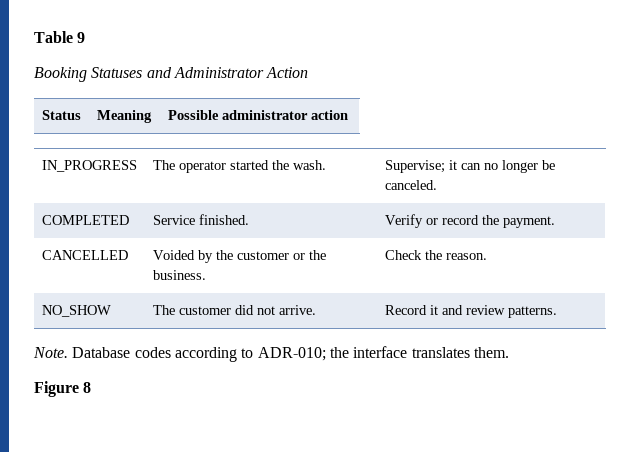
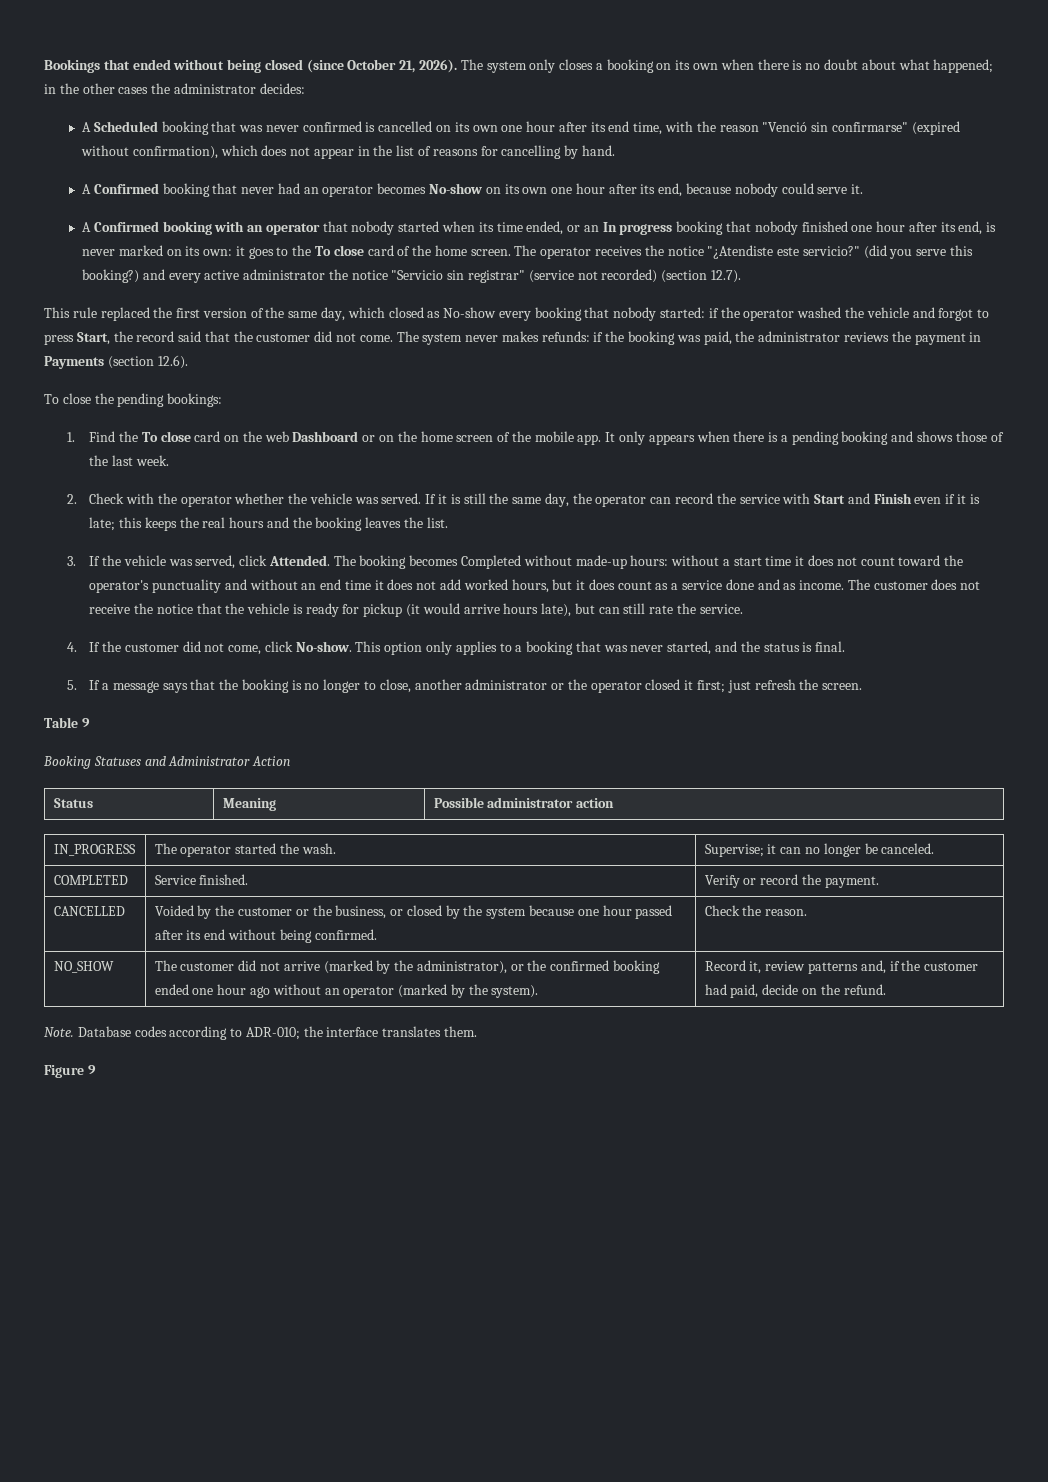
(34, 37) none -> [44,59,994,73] [44,83,305,94] [81,121,960,135] [80,145,615,159] [81,183,864,197] [81,221,997,235] [81,245,974,259] [81,269,741,283] [44,307,990,321] [44,331,982,345] [44,355,188,369] [44,393,223,407] [66,431,1004,445] [89,455,169,466] [66,493,980,507] [89,517,448,531] [66,555,964,569] [89,579,981,593] [89,603,743,617] [66,641,846,655] [66,679,863,693] Bookings that ended without being closed (since October 21, 2026). The system only closes a booking on its own when there is no doubt about what happened; in the other cases the administrator decides: // A Scheduled booking that was never confirmed is cancelled on its own one hour after its end time, with the reason "Venció sin confirmarse" (expired without confirmation), which does not appear in the list of reasons for cancelling by hand. // A Confirmed booking that never had an operator becomes No-show on its own one hour after its end, because nobody could serve it. // A Confirmed booking with an operator that nobody started when its time ended, or an In progress booking that nobody finished one hour after its end, is never marked on its own: it goes to the To close card of the home screen. The operator receives the notice "¿Atendiste este servicio?" (did you serve this booking?) and every active administrator the notice "Servicio sin registrar" (service not recorded) (section 12.7). // This rule replaced the first version of the same day, which closed as No-show every booking that nobody started: if the operator washed the vehicle and forgot to press Start, the record said that the customer did not come. The system never makes refunds: if the booking was paid, the administrator reviews the payment in Payments (section 12.6). // To close the pending bookings: // 1. Find the To close card on the web Dashboard or on the home screen of the mobile app. It only appears when there is a pending booking and shows those of the last week. // 2. Check with the operator whether the vehicle was served. If it is still the same day, the operator can record the service with Start and Finish even if it is late; this keeps the real hours and the booking leaves the list. // 3. If the vehicle was served, click Attended. The booking becomes Completed without made-up hours: without a start time it does not count toward the operator's punctuality and without an end time it does not add worked hours, but it does count as a service done and as income. The customer does not receive the notice that the vehicle is ready for pickup (it would arrive hours late), but can still rate the service. // 4. If the customer did not come, click No-show. This option only applies to a booking that was never started, and the status is final. // 5. If a message says that the booking is no longer to close, another administrator or the operator closed it first; just refresh the screen. //
[152,270,206,280] business. -> [335,905,673,919] [154,929,377,943] business, or closed by the system because one hour passed after its end without being confirmed.
[278,305,316,315] [384,305,557,318] arrive. | Record it and review patterns. -> [283,960,661,974] [154,984,539,998] [704,960,979,974] [704,984,886,998] arrive (marked by the administrator), or the confirmed booking ended one hour ago without an operator (marked by the system). | Record it, review patterns and, if the customer had paid, decide on the refund.
[83,382,92,393] 8 -> [87,1065,96,1075] 9

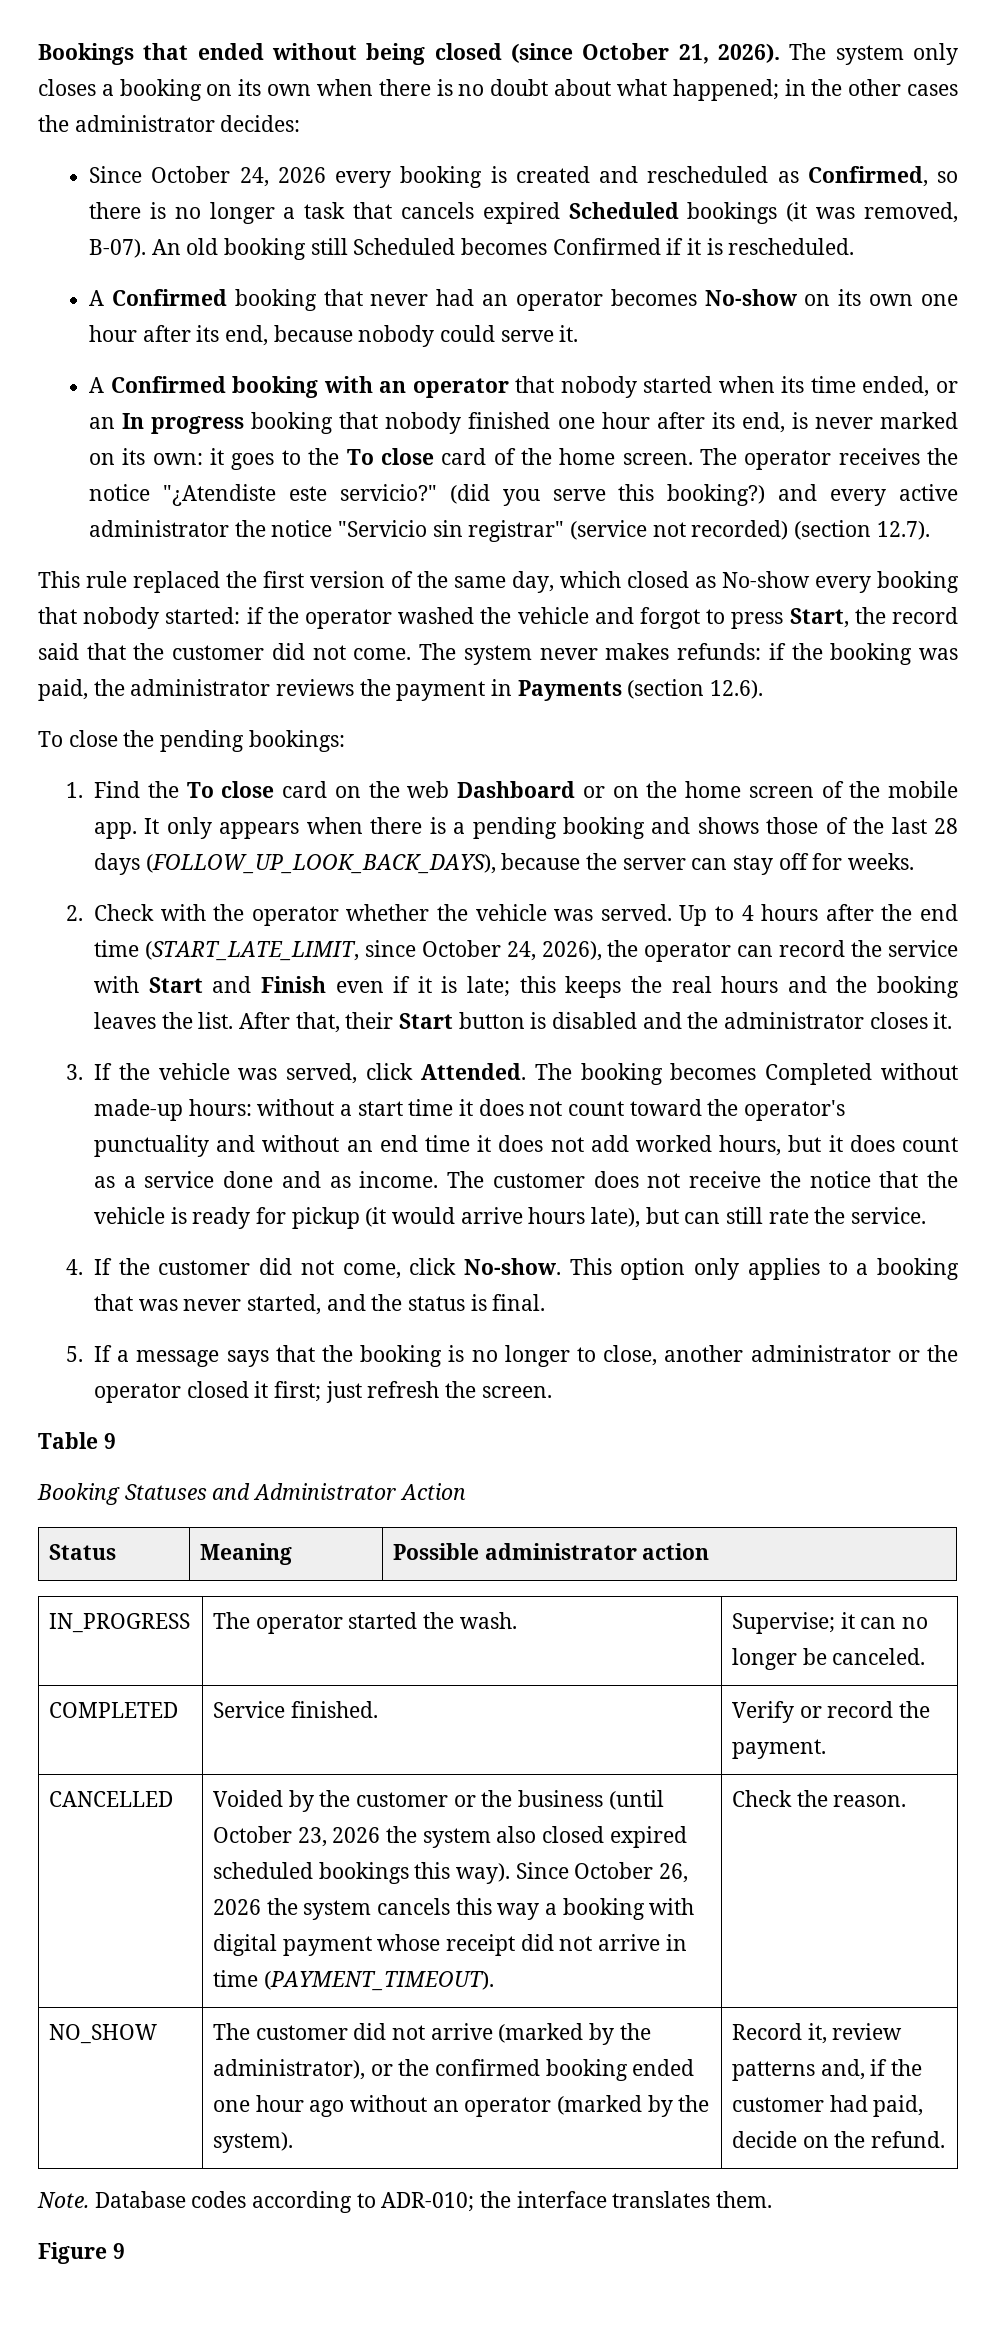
[81,121,960,135] [80,145,615,159] A Scheduled booking that was never confirmed is cancelled on its own one hour after its end time, with the reason "Venció sin confirmarse" (expired without confirmation), which does not appear in the list of reasons for cancelling by hand. -> [89,166,959,188] [89,202,959,224] [89,238,855,260] Since October 24, 2026 every booking is created and rescheduled as Confirmed, so there is no longer a task that cancels expired Scheduled bookings (it was removed, B-07). An old booking still Scheduled becomes Confirmed if it is rescheduled.
[135,455,169,466] week. -> [933,818,958,834] [94,853,915,875] 28 days (FOLLOW_UP_LOOK_BACK_DAYS), because the server can stay off for weeks.
[425,493,569,507] If it is still the same day, -> [679,904,958,926] [94,940,602,961] Up to 4 hours after the end time (START_LATE_LIMIT, since October 24, 2026),
(448, 522) none -> [239,1012,953,1033] After that, their Start button is disabled and the administrator closes it.
[335,905,673,919] [154,929,377,943] business, or closed by the system because one hour passed after its end without being confirmed. -> [518,1790,664,1810] [213,1826,687,1848] [213,1862,689,1884] [213,1898,695,1920] [213,1934,687,1956] [213,1970,494,1991] business (until October 23, 2026 the system also closed expired scheduled bookings this way). Since October 26, 2026 the system cancels this way a booking with digital payment whose receipt did not arrive in time (PAYMENT_TIMEOUT).

